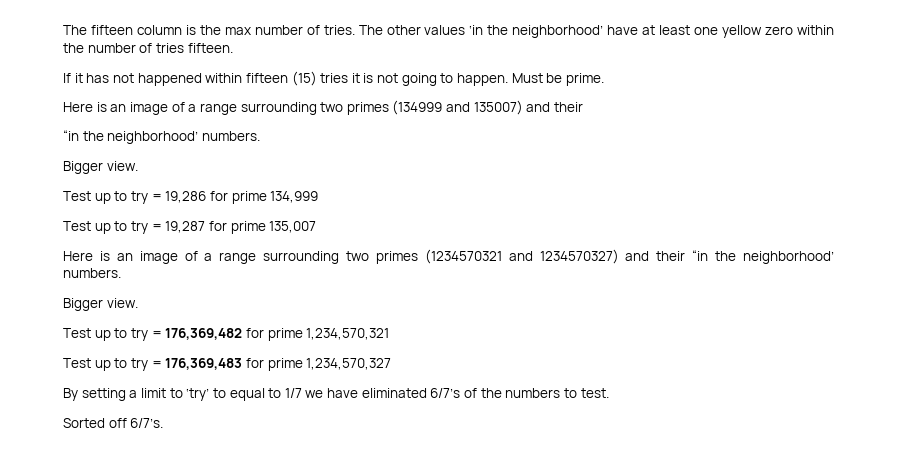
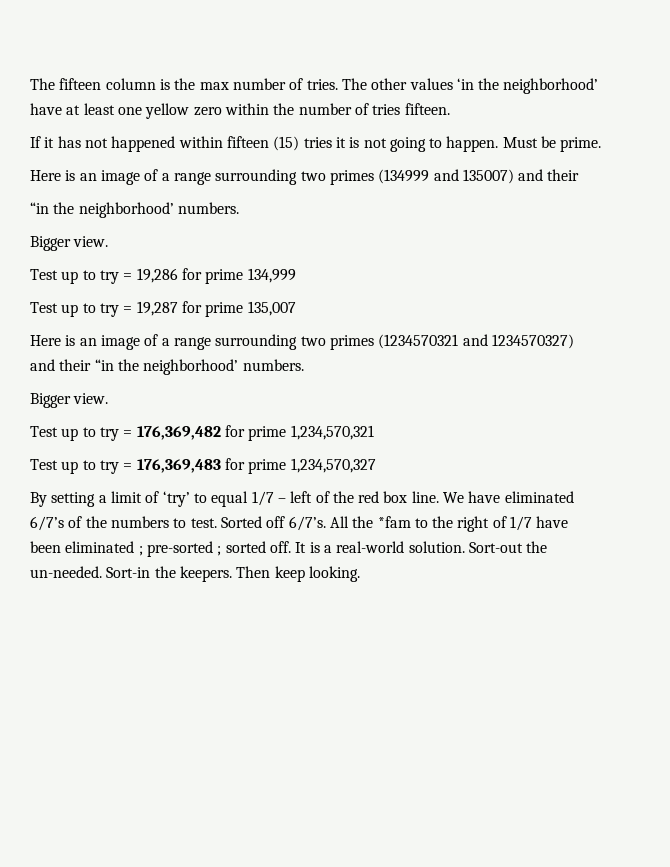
[169,388,183,398] to -> [145,491,160,503] of
[268,388,324,398] to 1/7 we -> [251,491,465,506] 1/7 – left of the red box line. We
(609, 393) // -> (217, 523) none
(164, 423) none -> [329,516,569,532] [30,541,548,557] [30,566,360,582] All the *fam to the right of 1/7 have been eliminated ; pre-sorted ; sorted off. It is a real-world solution. Sort-out the un-needed. Sort-in the keepers. Then keep looking.

